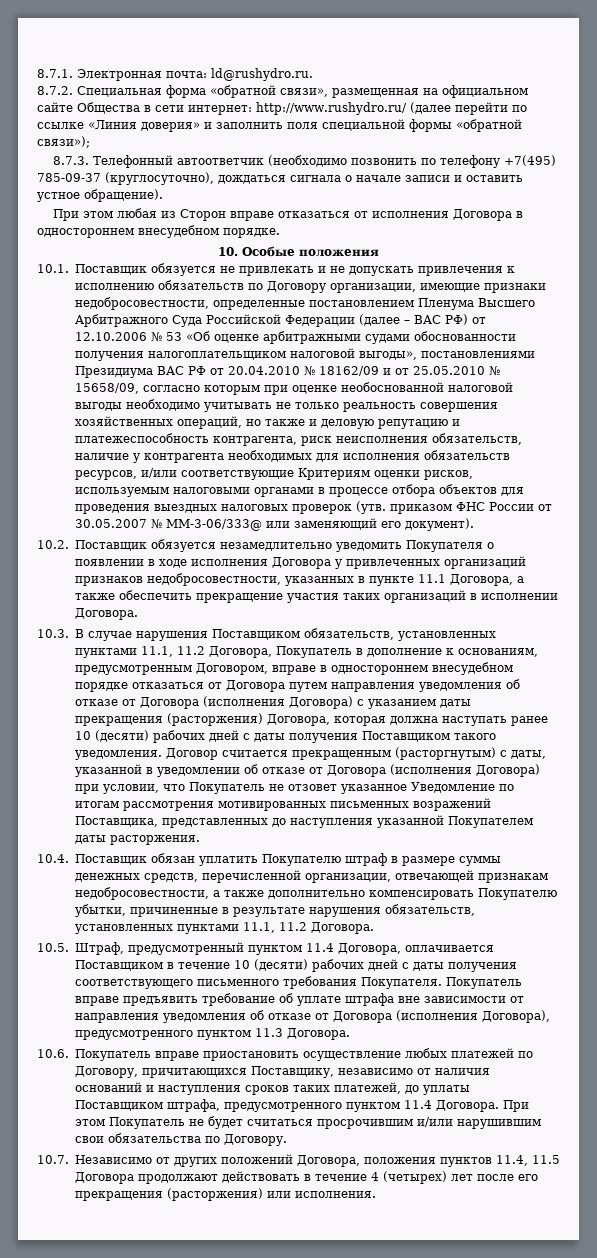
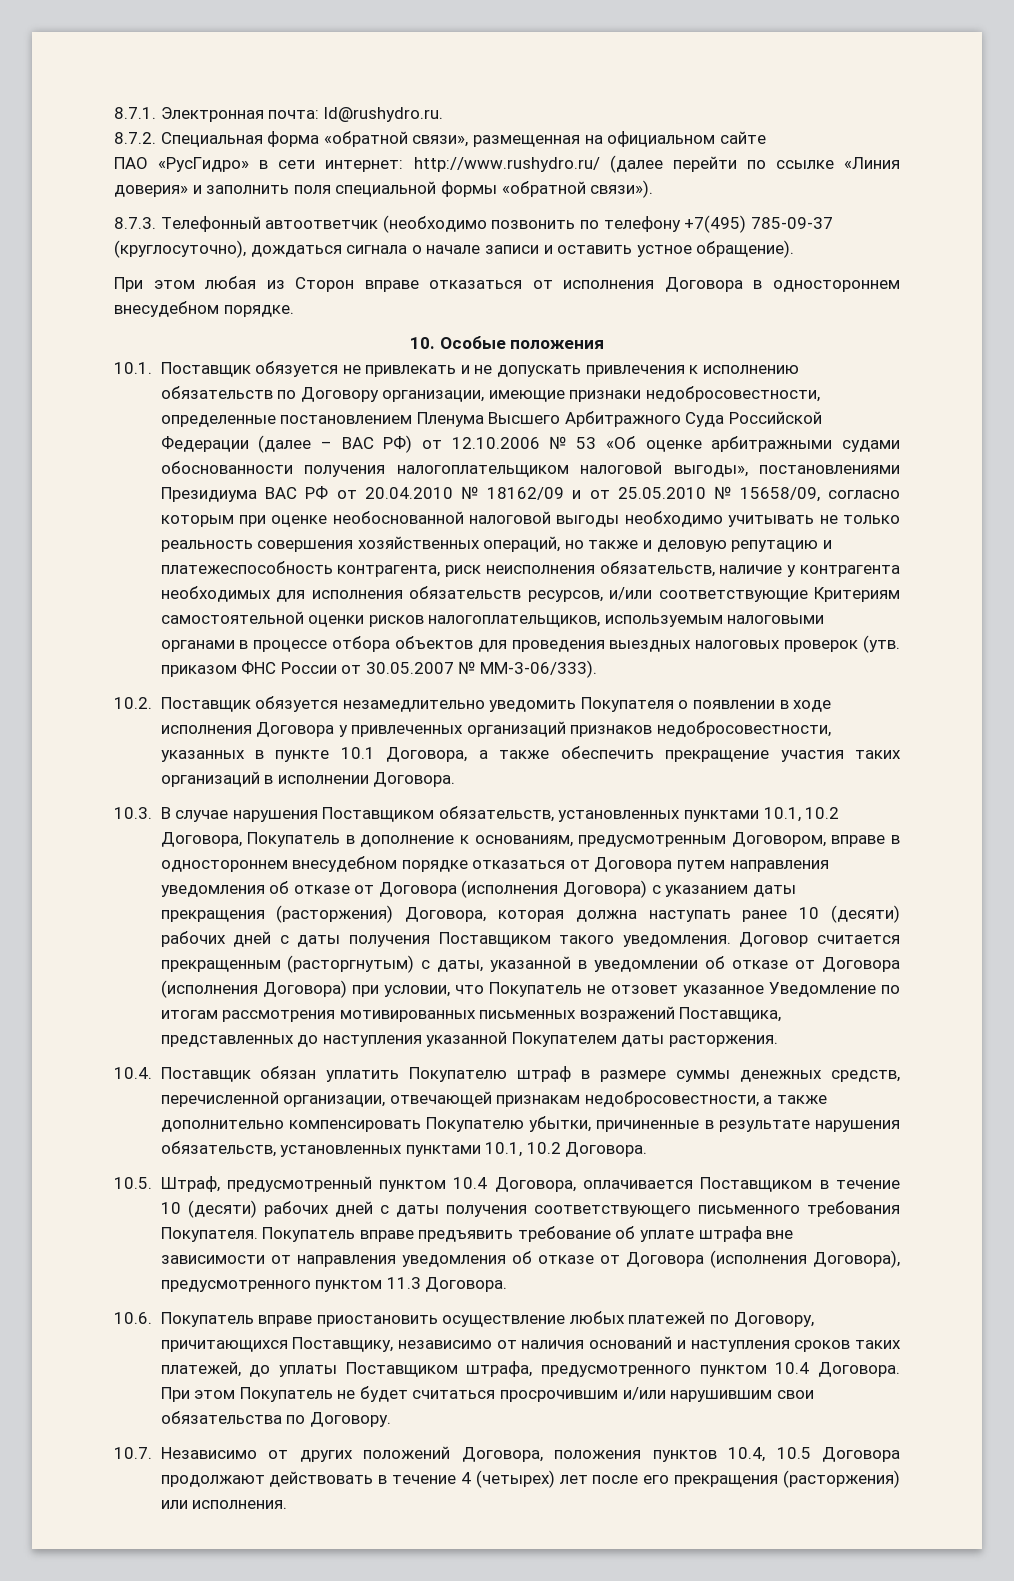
[77,102,140,114] Общества -> [114,157,250,172] // ПАО «РусГидро»
[37,136,90,148] связи»); -> [590,180,654,198] связи»).
[373,470,473,480] оценки рисков, -> [160,611,601,627] самостоятельной оценки рисков налогоплательщиков,
[165,518,474,531] ММ-3-06/333@ или заменяющий его документ). -> [480,660,598,678] ММ-3-06/333).
[417,574,446,583] 11.1 -> [340,747,375,759] 10.1
[140,646,205,657] 11.1, 11.2 -> [763,807,840,822] 10.1, 10.2
[242,922,307,933] 11.1, 11.2 -> [485,1142,561,1157] 10.1, 10.2
[305,943,334,952] 11.4 -> [453,1177,488,1189] 10.4
[403,1100,432,1109] 11.4 -> [775,1362,810,1374] 10.4
[495,1155,560,1166] 11.4, 11.5 -> [728,1447,811,1462] 10.4, 10.5

